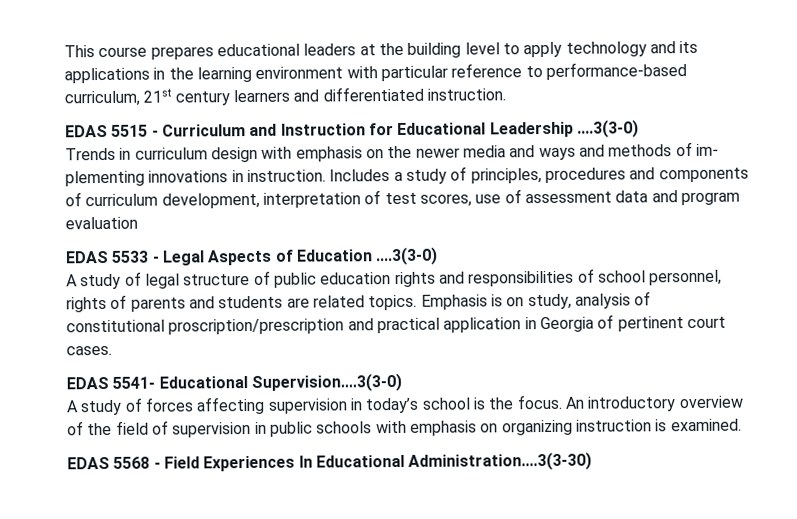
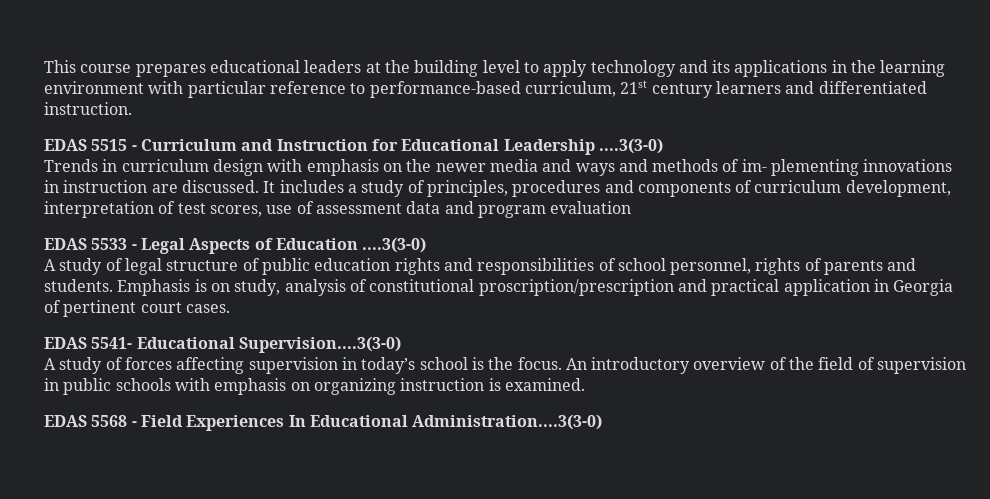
[246,169,391,183] instruction. Includes -> [63,180,344,193] instruction are discussed. It includes
[218,294,418,311] students are related topics. -> [44,279,114,292] students.
[408,451,593,471] Administration....3(3-30) -> [412,414,603,430] Administration....3(3-0)

